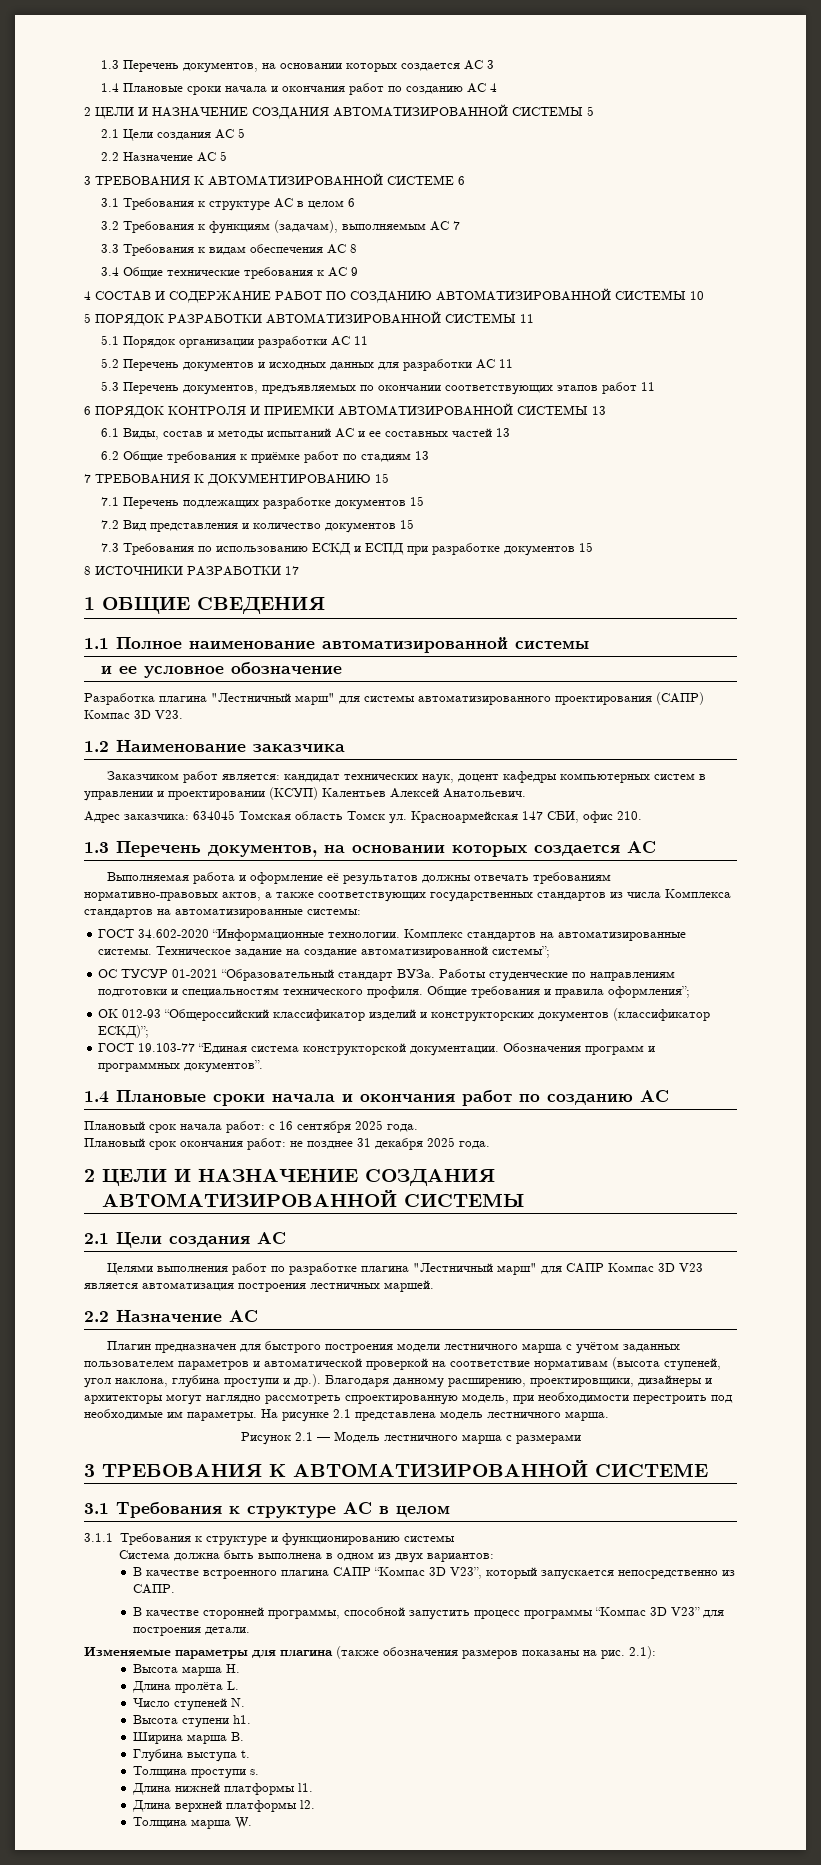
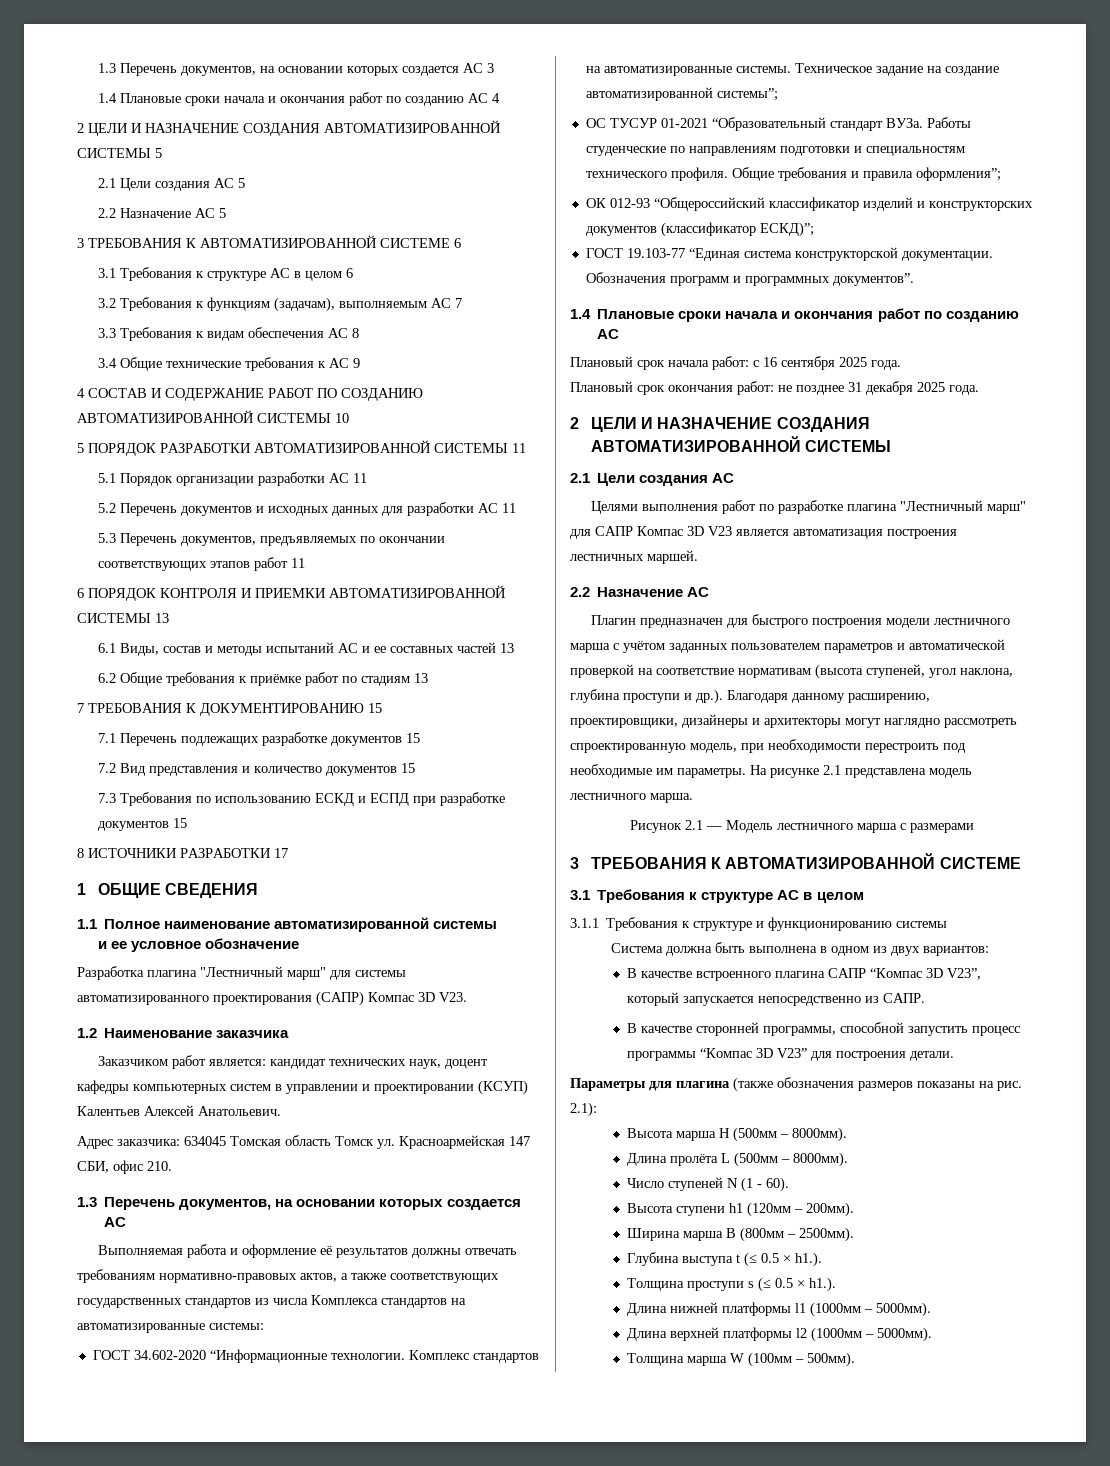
[84,1646,248,1659] Изменяемые параметры -> [570,1078,645,1091] Параметры
[225,1664,240,1673] [131,1681,239,1693] [132,1698,245,1711] [132,1715,251,1728] [132,1732,244,1744] [132,1749,250,1762] [132,1766,259,1779] H. // Длина пролёта L. // Число ступеней N. // Высота ступени h1. // Ширина марша B. // Глубина выступа t. // Толщина проступи s. -> [719,1127,848,1142] [627,1152,849,1167] [627,1177,790,1192] [627,1202,855,1217] [627,1227,855,1242] [627,1252,823,1267] [627,1277,837,1292] H (500мм – 8000мм). // Длина пролёта L (500мм – 8000мм). // Число ступеней N (1 - 60). // Высота ступени h1 (120мм – 200мм). // Ширина марша B (800мм – 2500мм). // Глубина выступа t (≤ 0.5 × h1.). // Толщина проступи s (≤ 0.5 × h1.).
[297,1783,313,1792] l1. -> [795,1302,932,1317] l1 (1000мм – 5000мм).
[299,1800,315,1809] [132,1817,252,1829] l2. // Толщина марша W. -> [796,1327,933,1342] [627,1352,856,1367] l2 (1000мм – 5000мм). // Толщина марша W (100мм – 500мм).

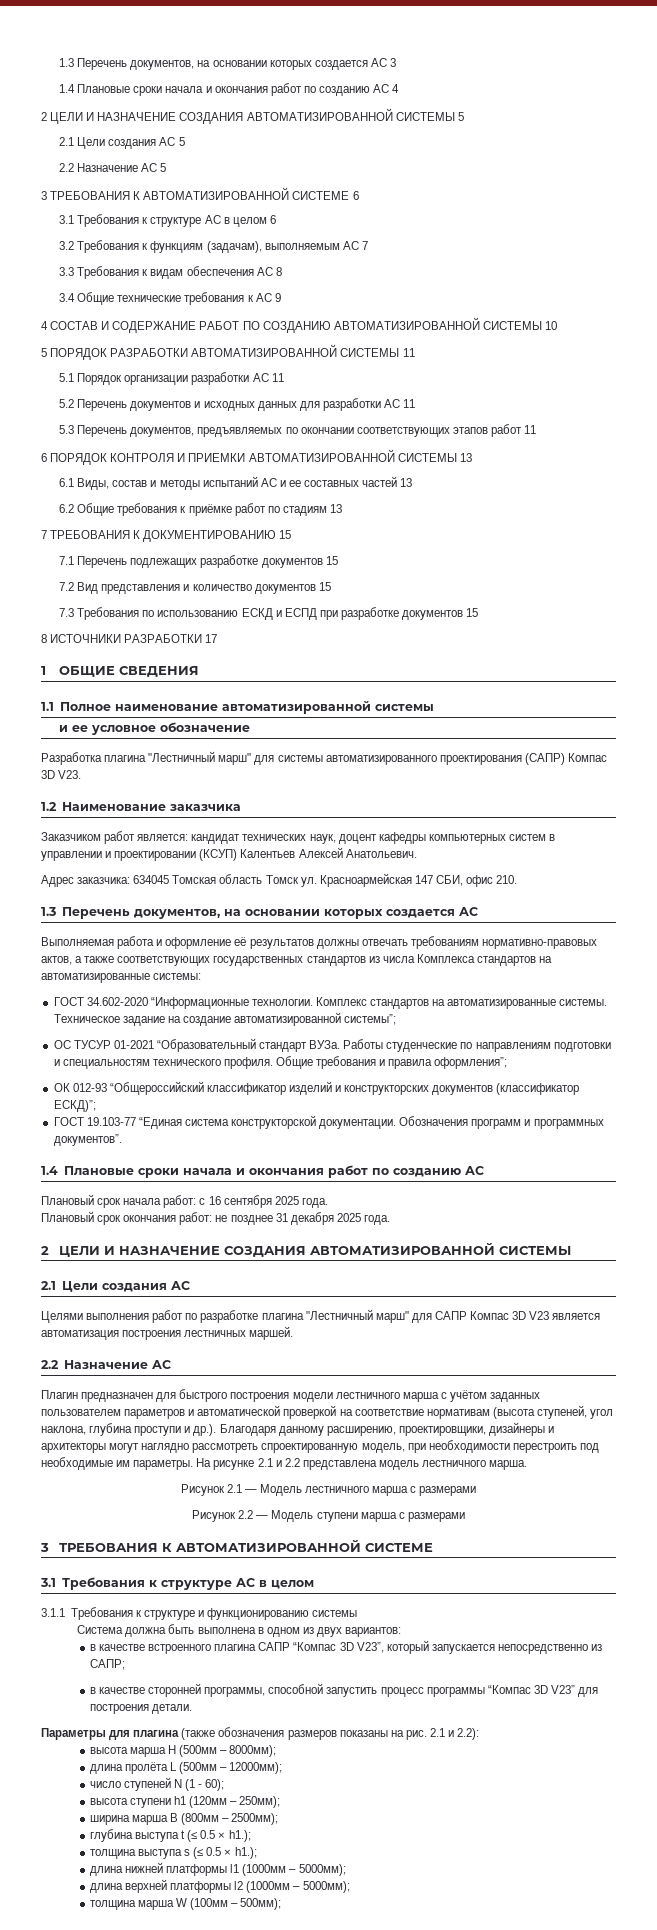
(841, 770) none -> [275,1458,300,1467] и 2.2
(974, 828) none -> [192,1510,465,1522] // Рисунок 2.2 — Модель ступени марша с размерами
[627,968,638,978] В -> [89,1644,96,1651] в
[883,993,926,1003] [627,1023,638,1033] САПР. // В -> [89,1659,125,1670] [89,1687,96,1694] САПР; // в
[570,1102,597,1117] [627,1128,674,1138] 2.1): // Высота -> [429,1728,480,1740] [89,1747,128,1754] 2.1 и 2.2): // высота
[792,1127,848,1142] [627,1153,668,1166] 8000мм). // Длина -> [229,1745,277,1757] [89,1764,123,1774] 8000мм); // длина
[793,1152,849,1167] [627,1178,665,1188] 8000мм). // Число -> [229,1762,283,1774] [89,1781,121,1788] 12000мм); // число
[766,1177,790,1192] [627,1203,674,1213] 60). // Высота -> [205,1779,225,1791] [89,1798,128,1805] 60); // высота
[806,1202,855,1217] [627,1228,681,1241] 200мм). // Ширина -> [239,1796,281,1808] [89,1815,130,1825] 250мм); // ширина
[799,1227,855,1242] [627,1252,680,1266] 2500мм). // Глубина -> [231,1813,279,1825] [89,1829,133,1842] 2500мм); // глубина
[795,1252,823,1267] [627,1278,745,1291] h1.). // Толщина проступи -> [228,1830,251,1842] [89,1849,183,1859] h1.); // толщина выступа
[809,1277,837,1292] [627,1303,668,1316] h1.). // Длина -> [234,1847,257,1859] [89,1866,123,1876] h1.); // длина
[876,1302,932,1317] [627,1328,668,1341] 5000мм). // Длина -> [298,1864,346,1876] [89,1883,123,1893] 5000мм); // длина
[877,1327,933,1342] [627,1353,685,1366] 5000мм). // Толщина -> [302,1881,350,1893] [89,1900,136,1910] 5000мм); // толщина
[807,1352,856,1367] 500мм). -> [240,1898,282,1910] 500мм);

